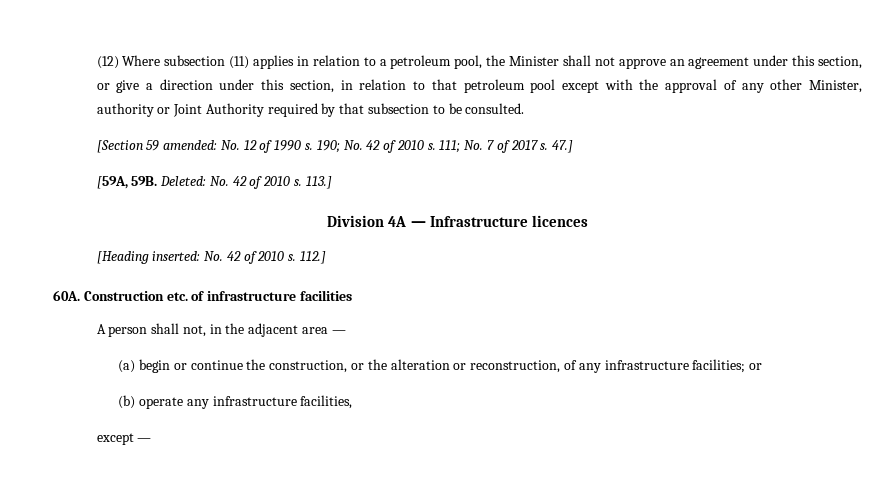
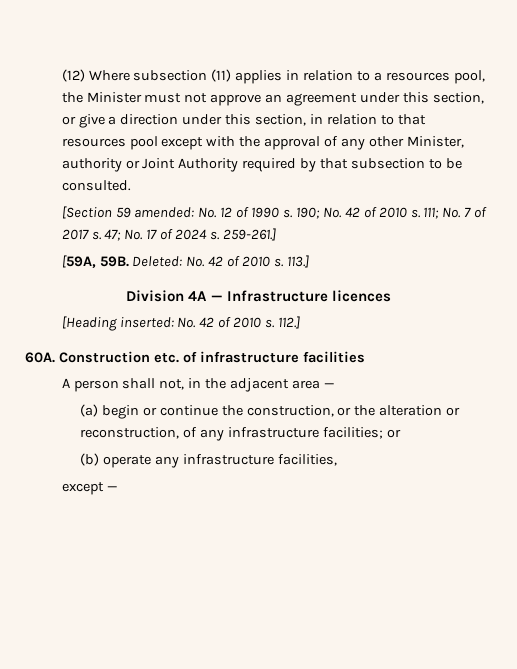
[390,55,452,69] petroleum -> [385,72,450,81] resources
[562,55,591,66] shall -> [144,93,182,103] must
[463,79,525,93] petroleum -> [61,138,126,147] resources
[552,140,574,153] 47.] -> [104,228,276,241] 47; No. 17 of 2024 s. 259-261.]

